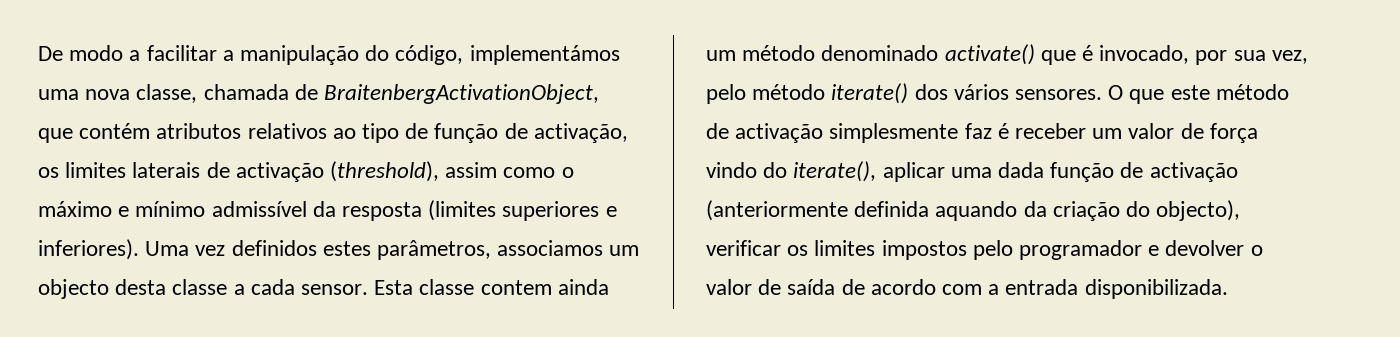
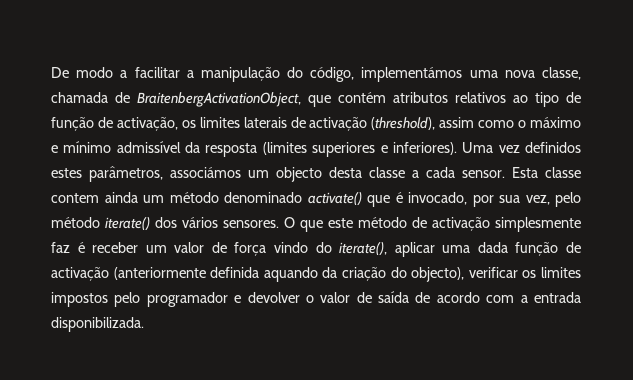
[497,240,604,256] associamos -> [170,167,241,178] associámos

